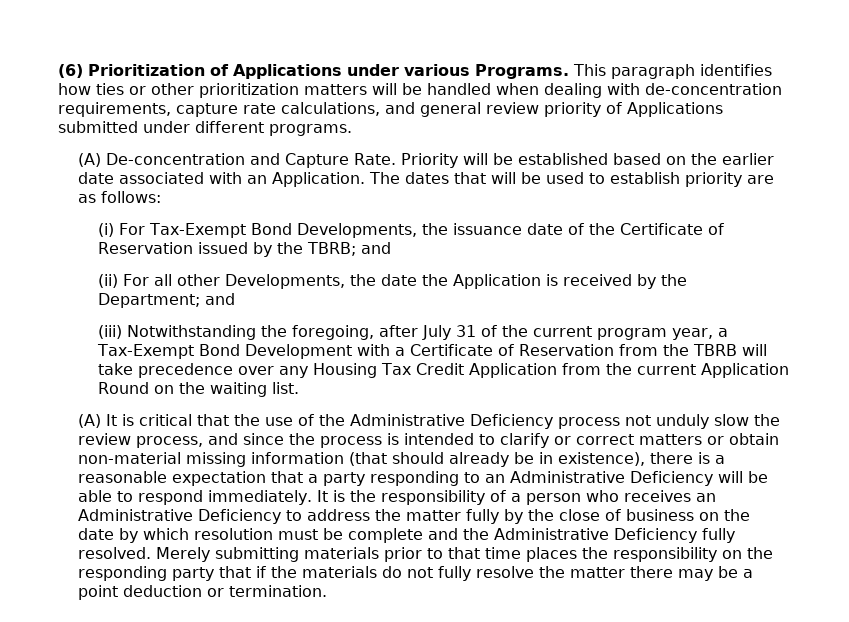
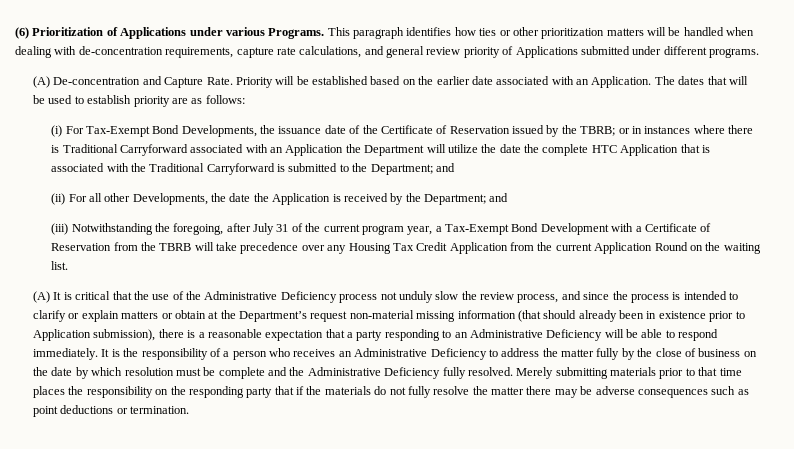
(357, 249) none -> [618,125,754,134] [51,144,710,156] [51,163,433,175] or in instances where there is Traditional Carryforward associated with an Application the Department will utilize the date the complete HTC Application that is associated with the Traditional Carryforward is submitted to the Department;
[576,434,635,445] correct -> [81,310,119,322] explain
(780, 439) none -> [208,310,348,322] at the Department’s request
[514,452,646,466] be in existence), -> [619,310,745,322] [33,329,156,341] been in existence prior to Application submission),
[743,569,754,578] [78,585,203,600] a point deduction -> [595,386,749,398] [33,405,114,417] adverse consequences such as point deductions

